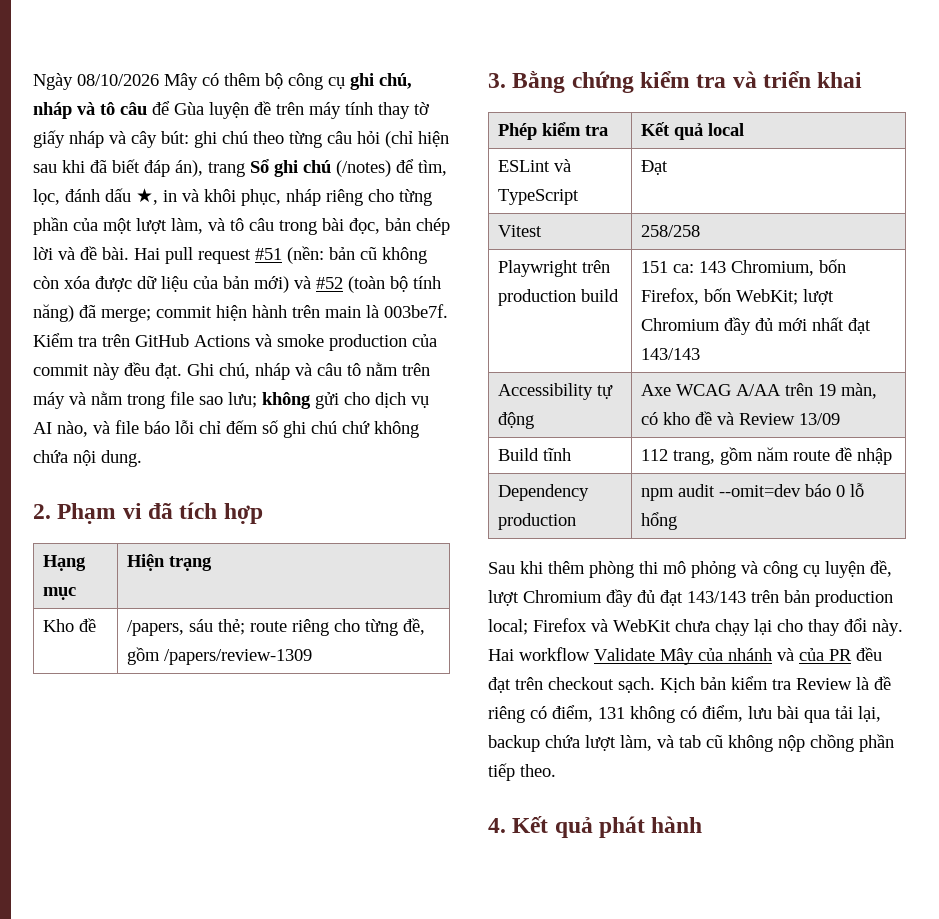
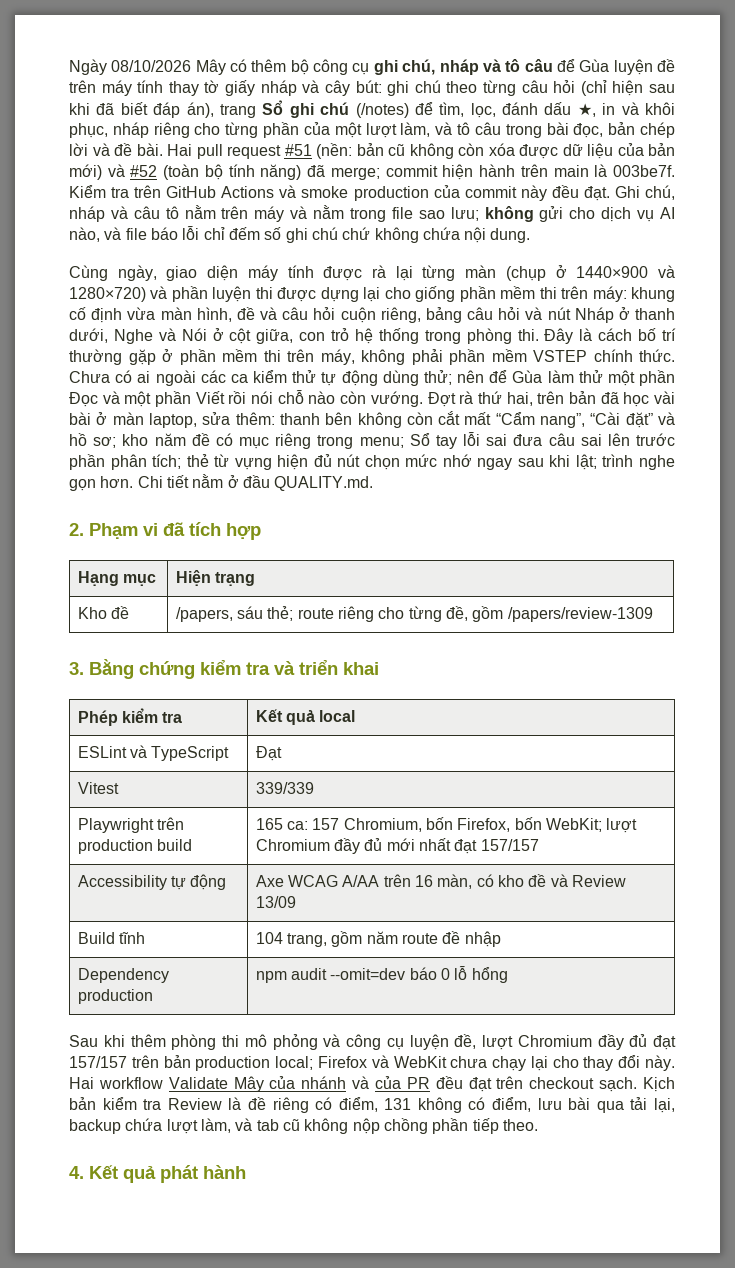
(142, 458) none -> [69,265,676,281] [69,286,676,302] [69,307,675,323] [69,328,677,344] [69,349,675,365] [69,370,675,386] [69,390,675,407] [69,411,675,428] [69,432,675,449] [69,454,675,470] [69,474,374,491] // Cùng ngày, giao diện máy tính được rà lại từng màn (chụp ở 1440×900 và 1280×720) và phần luyện thi được dựng lại cho giống phần mềm thi trên máy: khung cố định vừa màn hình, đề và câu hỏi cuộn riêng, bảng câu hỏi và nút Nháp ở thanh dưới, Nghe và Nói ở cột giữa, con trỏ hệ thống trong phòng thi. Đây là cách bố trí thường gặp ở phần mềm thi trên máy, không phải phần mềm VSTEP chính thức. Chưa có ai ngoài các ca kiểm thử tự động dùng thử; nên để Gùa làm thử một phần Đọc và một phần Viết rồi nói chỗ nào còn vướng. Đợt rà thứ hai, trên bản đã học vài bài ở màn laptop, sửa thêm: thanh bên không còn cắt mất “Cẩm nang”, “Cài đặt” và hồ sơ; kho năm đề có mục riêng trong menu; Sổ tay lỗi sai đưa câu sai lên trước phần phân tích; thẻ từ vựng hiện đủ nút chọn mức nhớ ngay sau khi lật; trình nghe gọn hơn. Chi tiết nằm ở đầu QUALITY.md.
[640,225,700,237] 258/258 -> [255,782,314,794] 339/339
[640,261,726,273] 151 ca: 143 -> [255,818,340,830] 165 ca: 157
[640,348,700,360] 143/143 -> [480,839,539,851] 157/157
[817,384,836,396] 19 -> [414,875,433,887] 16
[640,449,668,461] 112 -> [255,932,283,944] 104
[687,591,746,603] 143/143 -> [69,1056,127,1068] 157/157

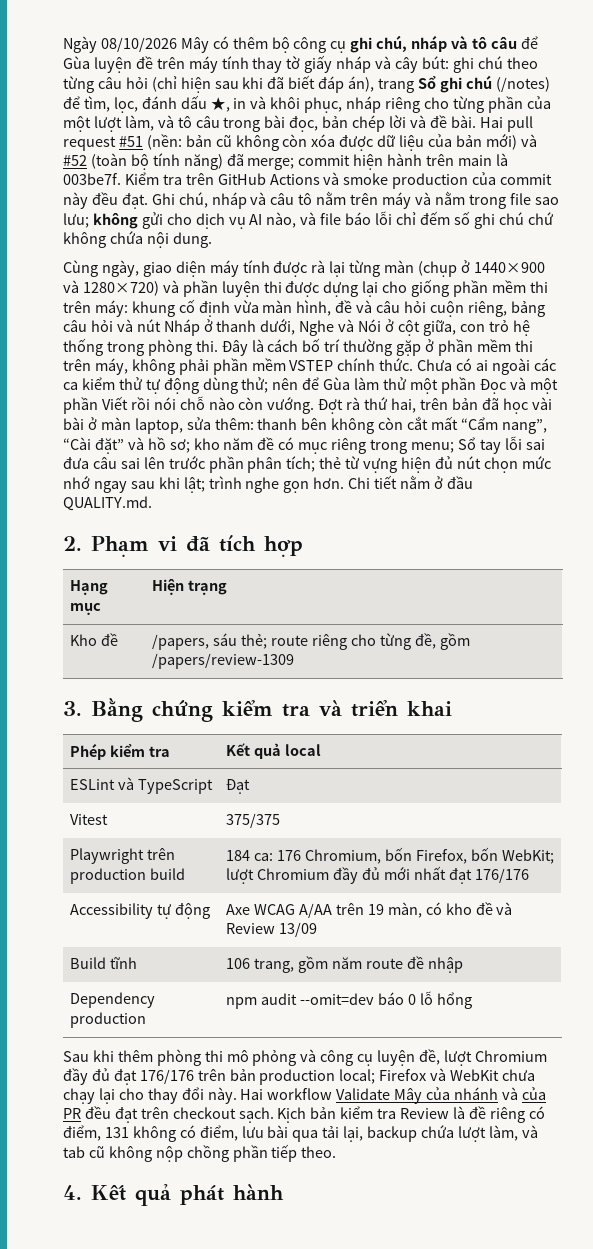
[255,782,314,794] 339/339 -> [226,813,281,828] 375/375
[255,818,340,830] 165 ca: 157 -> [226,850,302,861] 184 ca: 176
[480,839,539,851] 157/157 -> [474,868,529,883] 176/176
[414,875,433,887] 16 -> [367,904,384,915] 19
[255,932,283,944] 104 -> [226,958,251,969] 106
[69,1056,127,1068] 157/157 -> [139,1069,194,1084] 176/176

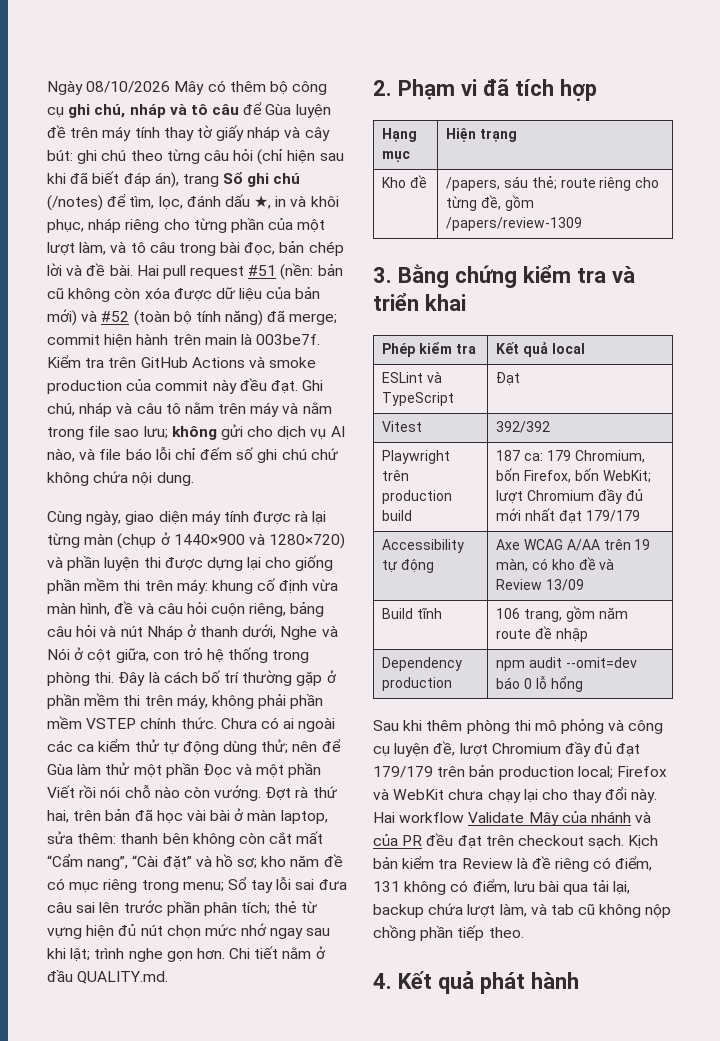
[226,813,281,828] 375/375 -> [496,421,551,433] 392/392
[226,850,302,861] 184 ca: 176 -> [496,450,571,461] 187 ca: 179
[474,868,529,883] 176/176 -> [585,510,640,522] 179/179
[139,1069,194,1084] 176/176 -> [373,766,433,778] 179/179

